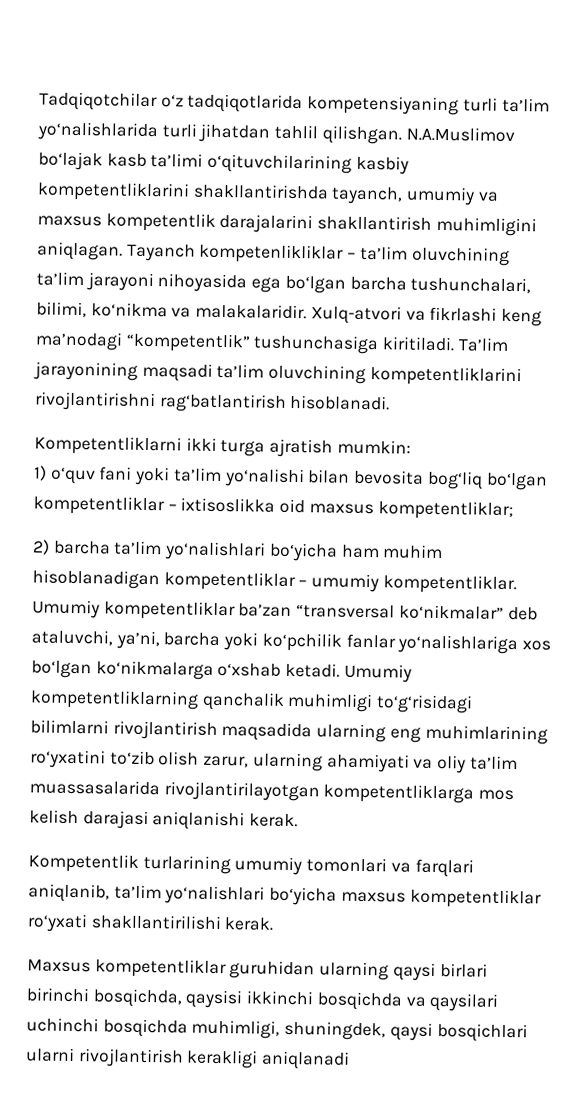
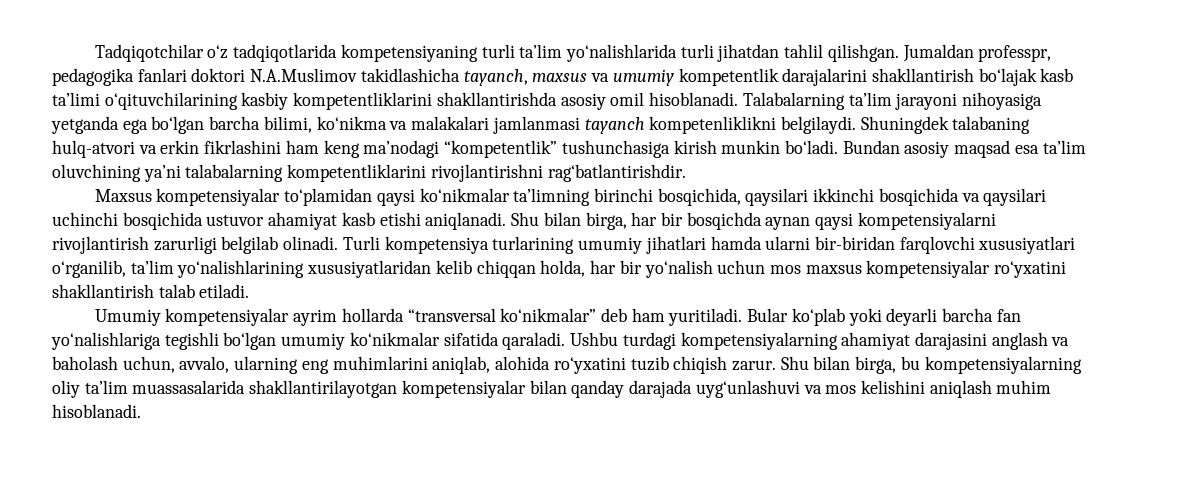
[405,126,515,143] N.A.Muslimov -> [902,44,1052,62] [52,68,974,86] Jumaldan professpr, pedagogika fanlari doktori N.A.Muslimov takidlashicha tayanch, maxsus va umumiy kompetentlik darajalarini shakllantirish
[331,186,499,206] [37,212,537,237] [37,241,510,266] [36,271,248,293] tayanch, umumiy va maxsus kompetentlik darajalarini shakllantirish muhimligini aniqlagan. Tayanch kompetenlikliklar – ta’lim oluvchining ta’lim jarayoni nihoyasida -> [560,92,1042,110] [51,116,119,134] asosiy omil hisoblanadi. Talabalarning ta’lim jarayoni nihoyasiga yetganda
[410,276,532,294] tushunchalari, -> (261, 123) none
[195,303,543,327] [35,331,509,355] [33,361,522,387] [35,391,391,413] [34,435,411,458] [34,465,548,491] [33,495,514,521] [33,539,444,562] [32,569,517,595] [32,599,538,621] [31,629,552,655] [31,660,412,683] [30,689,474,714] [30,719,548,745] [30,749,518,774] [29,779,515,804] [29,809,299,831] [28,853,474,878] [28,883,542,909] [27,913,275,933] [27,958,488,981] [26,987,499,1012] [26,1017,528,1043] [26,1047,351,1070] malakalaridir. Xulq-atvori va fikrlashi keng ma’nodagi “kompetentlik” tushunchasiga kiritiladi. Ta’lim jarayonining maqsadi ta’lim oluvchining kompetentliklarini rivojlantirishni rag‘batlantirish hisoblanadi. // Kompetentliklarni ikki turga ajratish mumkin: // 1) o‘quv fani yoki ta’lim yo‘nalishi bilan bevosita bog‘liq bo‘lgan kompetentliklar – ixtisoslikka oid maxsus kompetentliklar; // 2) barcha ta’lim yo‘nalishlari bo‘yicha ham muhim hisoblanadigan kompetentliklar – umumiy kompetentliklar. Umumiy kompetentliklar ba’zan “transversal ko‘nikmalar” deb ataluvchi, ya’ni, barcha yoki ko‘pchilik fanlar yo‘nalishlariga xos bo‘lgan ko‘nikmalarga o‘xshab ketadi. Umumiy kompetentliklarning qanchalik muhimligi to‘g‘risidagi bilimlarni rivojlantirish maqsadida ularning eng muhimlarining ro‘yxatini to‘zib olish zarur, ularning ahamiyati va oliy ta’lim muassasalarida rivojlantirilayotgan kompetentliklarga mos kelish darajasi aniqlanishi kerak. // Kompetentlik turlarining umumiy tomonlari va farqlari aniqlanib, ta’lim yo‘nalishlari bo‘yicha maxsus kompetentliklar ro‘yxati shakllantirilishi kerak. // Maxsus kompetentliklar guruhidan ularning qaysi birlari birinchi bosqichda, qaysisi ikkinchi bosqichda va qaysilari uchinchi bosqichda muhimligi, shuningdek, qaysi bosqichlari ularni rivojlantirish kerakligi aniqlanadi -> [411,116,1031,134] [52,140,1086,158] [52,164,686,182] [94,188,1047,206] [52,212,996,230] [52,236,1076,254] [52,260,1067,278] [52,284,250,298] [94,308,1021,326] [51,332,1070,350] [52,356,1082,374] [52,380,1052,398] [52,404,141,418] malakalari jamlanmasi tayanch kompetenliklikni belgilaydi. Shuningdek talabaning hulq-atvori va erkin fikrlashini ham keng ma’nodagi “kompetentlik” tushunchasiga kirish munkin bo‘ladi. Bundan asosiy maqsad esa ta’lim oluvchining ya’ni talabalarning kompetentliklarini rivojlantirishni rag‘batlantirishdir. // Maxsus kompetensiyalar to‘plamidan qaysi ko‘nikmalar ta’limning birinchi bosqichida, qaysilari ikkinchi bosqichida va qaysilari uchinchi bosqichida ustuvor ahamiyat kasb etishi aniqlanadi. Shu bilan birga, har bir bosqichda aynan qaysi kompetensiyalarni rivojlantirish zarurligi belgilab olinadi. Turli kompetensiya turlarining umumiy jihatlari hamda ularni bir-biridan farqlovchi xususiyatlari o‘rganilib, ta’lim yo‘nalishlarining xususiyatlaridan kelib chiqqan holda, har bir yo‘nalish uchun mos maxsus kompetensiyalar ro‘yxatini shakllantirish talab etiladi. // Umumiy kompetensiyalar ayrim hollarda “transversal ko‘nikmalar” deb ham yuritiladi. Bular ko‘plab yoki deyarli barcha fan yo‘nalishlariga tegishli bo‘lgan umumiy ko‘nikmalar sifatida qaraladi. Ushbu turdagi kompetensiyalarning ahamiyat darajasini anglash va baholash uchun, avvalo, ularning eng muhimlarini aniqlab, alohida ro‘yxatini tuzib chiqish zarur. Shu bilan birga, bu kompetensiyalarning oliy ta’lim muassasalarida shakllantirilayotgan kompetensiyalar bilan qanday darajada uyg‘unlashuvi va mos kelishini aniqlash muhim hisoblanadi.

